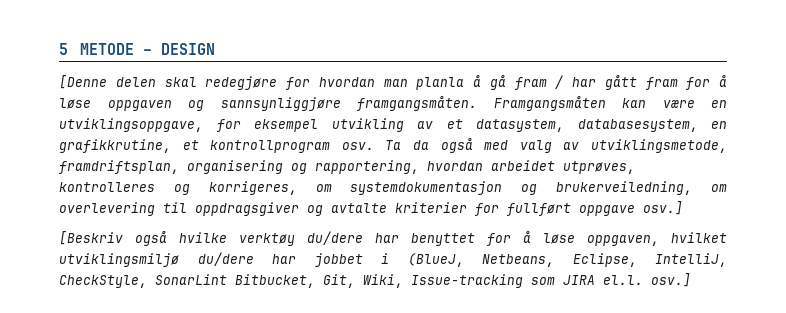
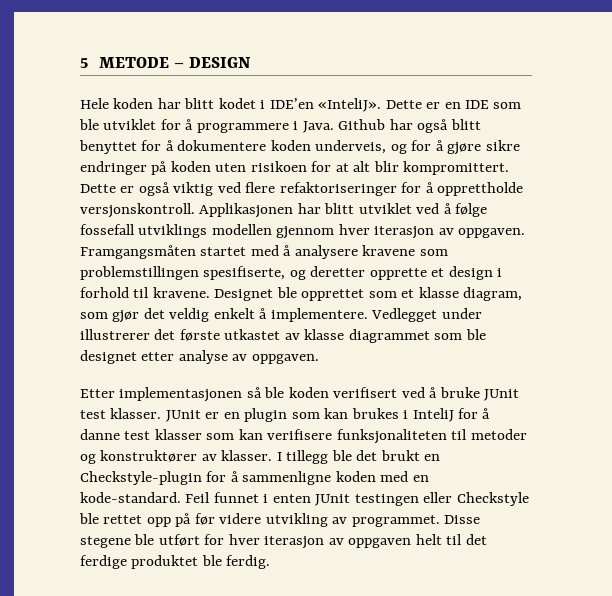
[59,75,727,90] [59,96,727,111] [59,118,727,132] [59,138,728,153] [59,160,635,174] [59,181,727,195] [59,201,683,216] [59,231,727,246] [59,252,727,267] [59,273,691,288] [Denne delen skal redegjøre for hvordan man planla å gå fram / har gått fram for å løse oppgaven og sannsynliggjøre framgangsmåten. Framgangsmåten kan være en utviklingsoppgave, for eksempel utvikling av et datasystem, databasesystem, en grafikkrutine, et kontrollprogram osv. Ta da også med valg av utviklingsmetode, framdriftsplan, organisering og rapportering, hvordan arbeidet utprøves, kontrolleres og korrigeres, om systemdokumentasjon og brukerveiledning, om overlevering til oppdragsgiver og avtalte kriterier for fullført oppgave osv.] // [Beskriv også hvilke verktøy du/dere har benyttet for å løse oppgaven, hvilket utviklingsmiljø du/dere har jobbet i (BlueJ, Netbeans, Eclipse, IntelliJ, CheckStyle, SonarLint Bitbucket, Git, Wiki, Issue-tracking som JIRA el.l. osv.] -> [80,98,522,112] [79,119,481,133] [79,140,520,155] [80,161,510,175] [80,182,524,196] [80,203,488,218] [80,224,526,239] [80,245,448,259] [80,266,503,280] [80,287,523,301] [80,308,482,323] [80,329,486,343] [80,350,319,364] [80,387,520,402] [80,408,491,422] [80,429,527,444] [80,450,441,464] [80,471,429,485] [80,492,529,506] [79,513,481,527] [80,534,487,549] [80,555,271,569] Hele koden har blitt kodet i IDE’en «InteliJ». Dette er en IDE som ble utviklet for å programmere i Java. Github har også blitt benyttet for å dokumentere koden underveis, og for å gjøre sikre endringer på koden uten risikoen for at alt blir kompromittert. Dette er også viktig ved flere refaktoriseringer for å opprettholde versjonskontroll. Applikasjonen har blitt utviklet ved å følge fossefall utviklings modellen gjennom hver iterasjon av oppgaven. Framgangsmåten startet med å analysere kravene som problemstillingen spesifiserte, og deretter opprette et design i forhold til kravene. Designet ble opprettet som et klasse diagram, som gjør det veldig enkelt å implementere. Vedlegget under illustrerer det første utkastet av klasse diagrammet som ble designet etter analyse av oppgaven. // Etter implementasjonen så ble koden verifisert ved å bruke JUnit test klasser. JUnit er en plugin som kan brukes i InteliJ for å danne test klasser som kan verifisere funksjonaliteten til metoder og konstruktører av klasser. I tillegg ble det brukt en Checkstyle-plugin for å sammenligne koden med en kode-standard. Feil funnet i enten JUnit testingen eller Checkstyle ble rettet opp på før videre utvikling av programmet. Disse stegene ble utført for hver iterasjon av oppgaven helt til det ferdige produktet ble ferdig.

